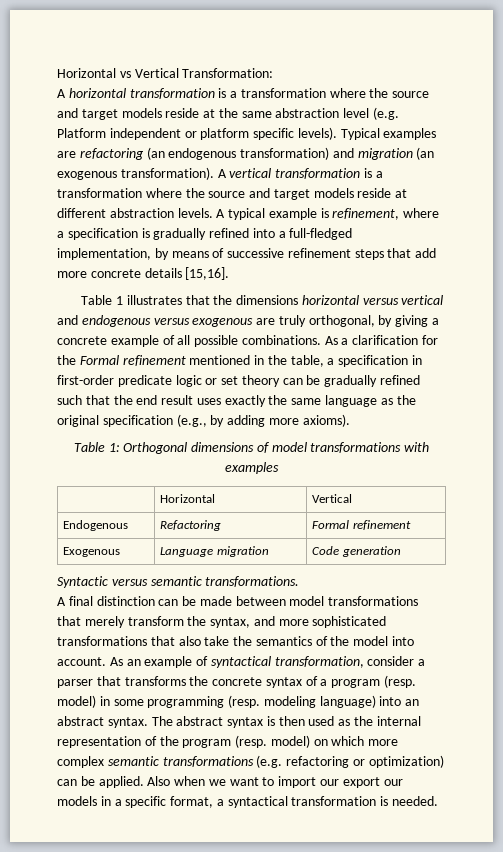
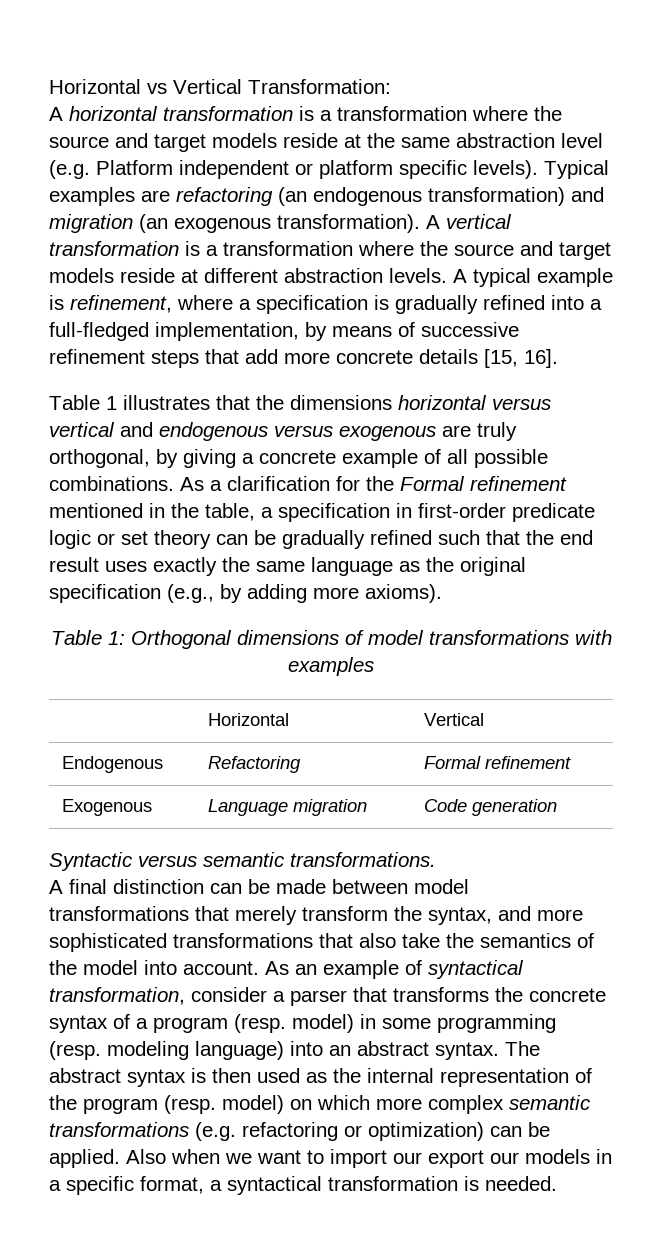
[185,267,230,280] [15,16]. -> [484,349,558,368] [15, 16].

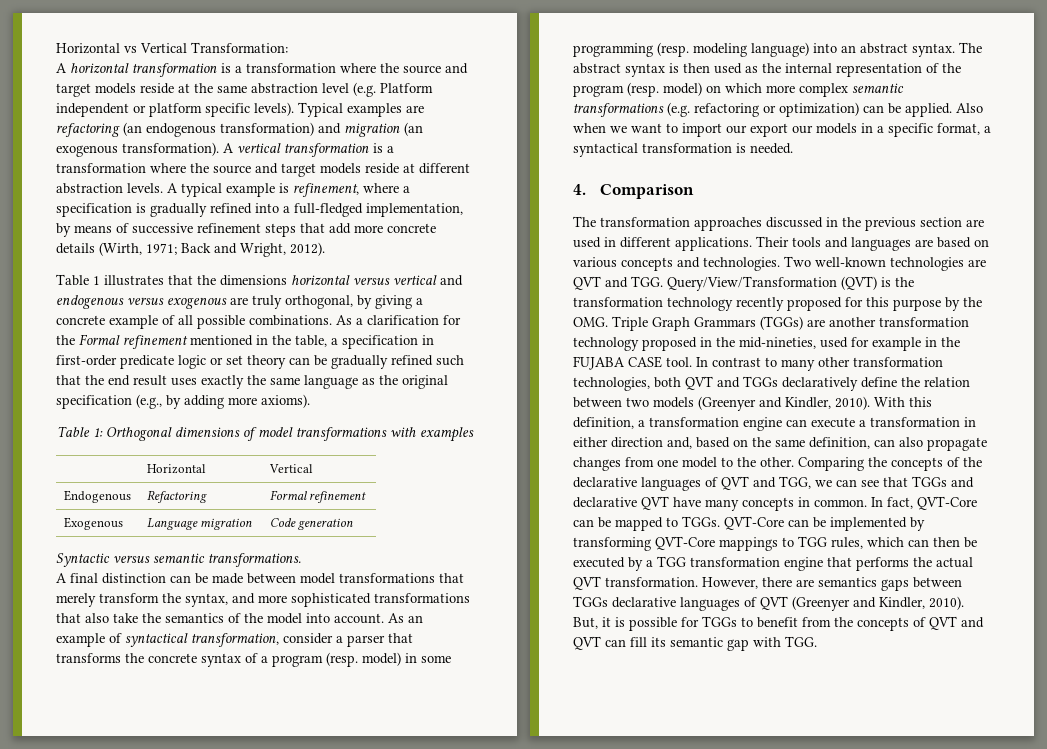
[484,349,558,368] [15, 16]. -> [99,242,325,257] (Wirth, 1971; Back and Wright, 2012).
(557, 1183) none -> [573,184,695,199] [573,216,984,231] [573,236,989,251] [573,256,986,271] [573,276,914,291] [573,297,982,311] [573,316,969,331] [573,337,960,351] [573,356,943,371] [573,376,970,391] [573,396,932,411] [573,417,976,431] [573,437,987,451] [573,457,982,471] [573,476,974,491] [573,496,977,511] [573,516,925,531] [573,536,977,551] [573,556,973,571] [573,576,962,591] [573,596,964,611] [573,616,984,631] [573,636,817,651] // 4. Comparison // The transformation approaches discussed in the previous section are used in different applications. Their tools and languages are based on various concepts and technologies. Two well-known technologies are QVT and TGG. Query/View/Transformation (QVT) is the transformation technology recently proposed for this purpose by the OMG. Triple Graph Grammars (TGGs) are another transformation technology proposed in the mid-nineties, used for example in the FUJABA CASE tool. In contrast to many other transformation technologies, both QVT and TGGs declaratively define the relation between two models (Greenyer and Kindler, 2010). With this definition, a transformation engine can execute a transformation in either direction and, based on the same definition, can also propagate changes from one model to the other. Comparing the concepts of the declarative languages of QVT and TGG, we can see that TGGs and declarative QVT have many concepts in common. In fact, QVT-Core can be mapped to TGGs. QVT-Core can be implemented by transforming QVT-Core mappings to TGG rules, which can then be executed by a TGG transformation engine that performs the actual QVT transformation. However, there are semantics gaps between TGGs declarative languages of QVT (Greenyer and Kindler, 2010). But, it is possible for TGGs to benefit from the concepts of QVT and QVT can fill its semantic gap with TGG.

